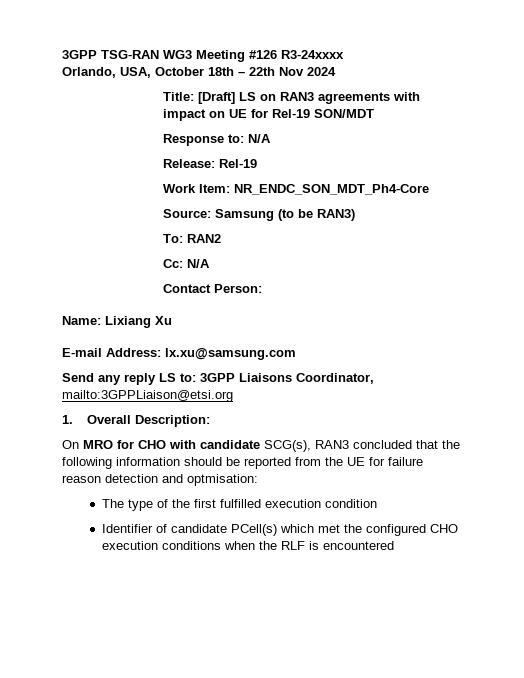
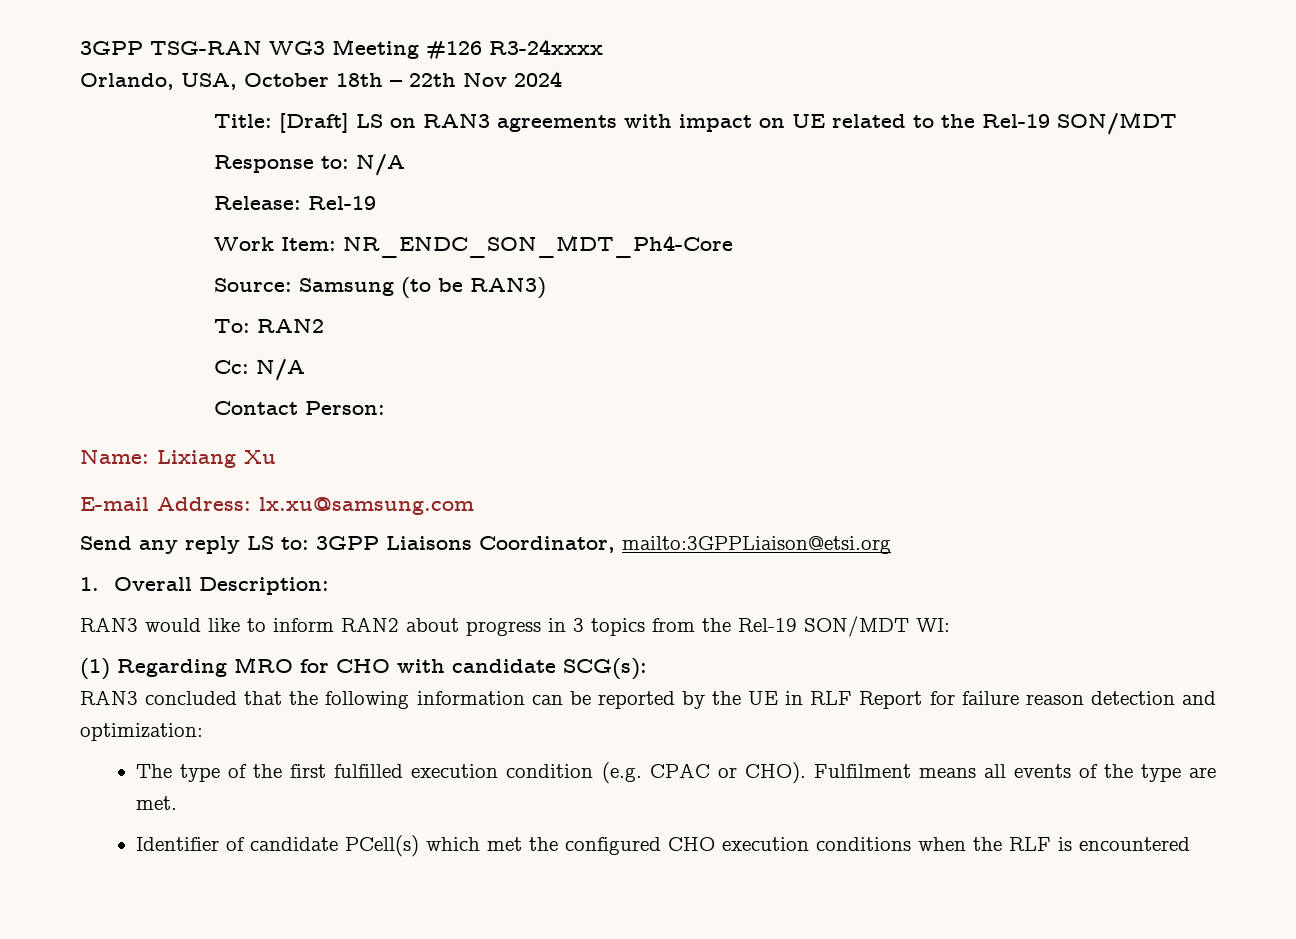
[251,109,269,118] for -> [832,114,976,128] related to the
[62,440,79,449] On -> [80,616,950,637] [80,658,227,680] RAN3 would like to inform RAN2 about progress in 3 topics from the Rel-19 SON/MDT WI: // (1) Regarding
[264,440,311,452] SCG(s), -> [563,658,647,680] SCG(s): //
[184,457,222,466] should -> [531,695,563,705] can
[295,457,321,466] from -> [681,691,705,709] by
(365, 461) none -> [785,691,923,709] in RLF Report
[187,474,258,486] optmisation: -> [80,723,203,741] optimization:
(377, 503) none -> [601,762,1216,784] [136,796,178,810] (e.g. CPAC or CHO). Fulfilment means all events of the type are met.

